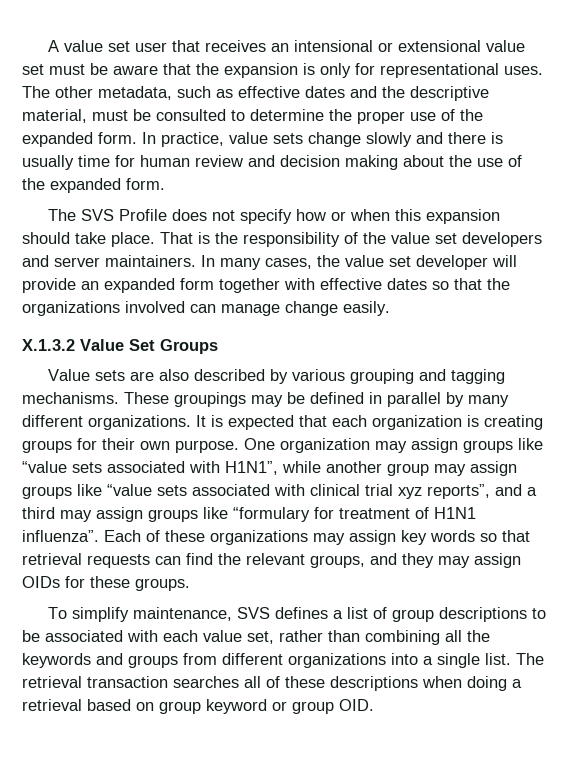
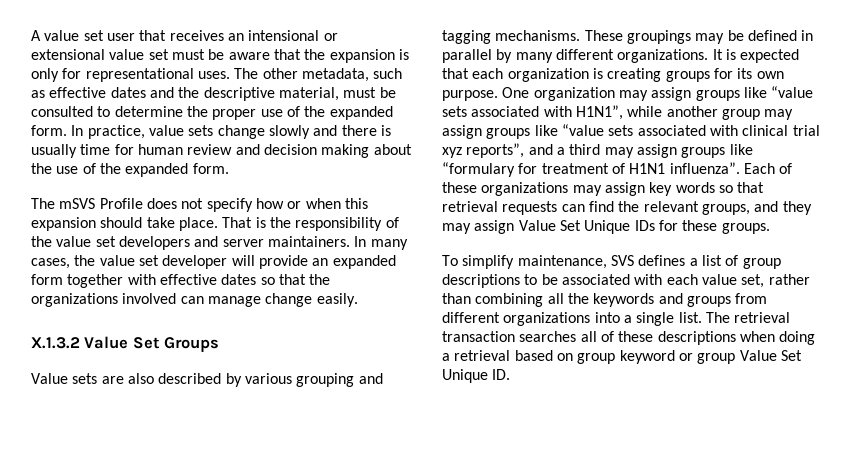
[80,209,114,221] SVS -> [59,198,96,209] mSVS
[102,438,135,450] their -> [737,68,753,79] its
[22,576,60,588] OIDs -> [518,220,655,234] Value Set Unique IDs
[339,699,374,711] OID. -> [739,350,802,361] [442,369,511,383] Value Set Unique ID.

